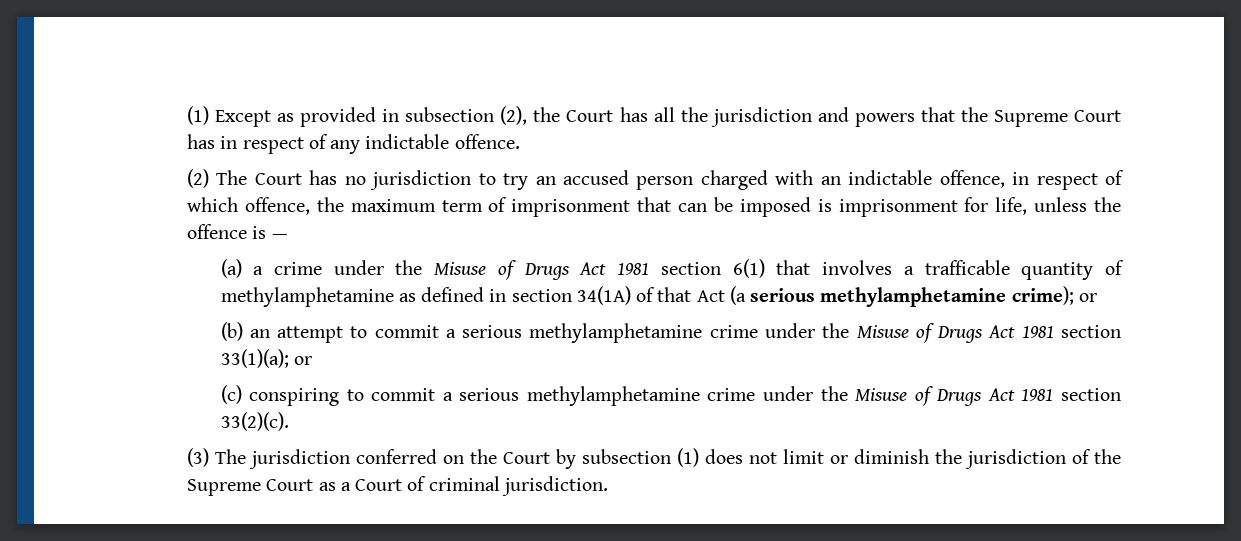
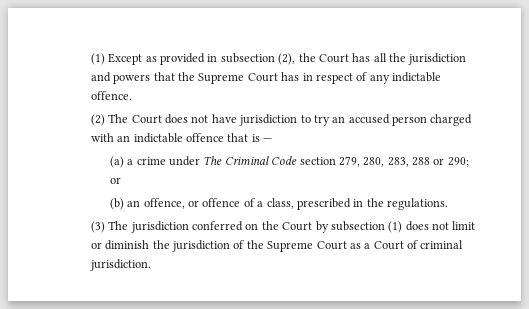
[309,170,366,185] has no -> [165,114,237,124] does not have
[939,170,1125,190] [187,197,1121,217] [187,224,248,239] offence, in respect of which offence, the maximum term of imprisonment that can be imposed is imprisonment for life, unless the offence -> [186,133,249,142] offence that
[395,259,1124,280] [220,286,1097,307] [220,322,1121,343] [220,349,312,368] [220,385,1121,406] [220,412,289,431] the Misuse of Drugs Act 1981 section 6(1) that involves a trafficable quantity of methylamphetamine as defined in section 34(1A) of that Act (a serious methylamphetamine crime); or // (b) an attempt to commit a serious methylamphetamine crime under the Misuse of Drugs Act 1981 section 33(1)(a); or // (c) conspiring to commit a serious methylamphetamine crime under the Misuse of Drugs Act 1981 section 33(2)(c). -> [203,156,469,167] [109,177,121,184] [109,198,449,210] The Criminal Code section 279, 280, 283, 288 or 290; or // (b) an offence, or offence of a class, prescribed in the regulations.

